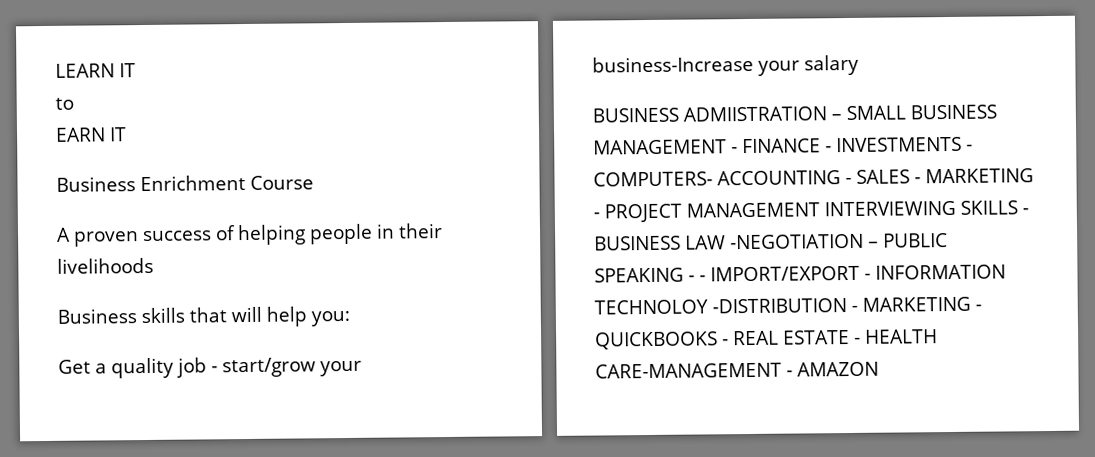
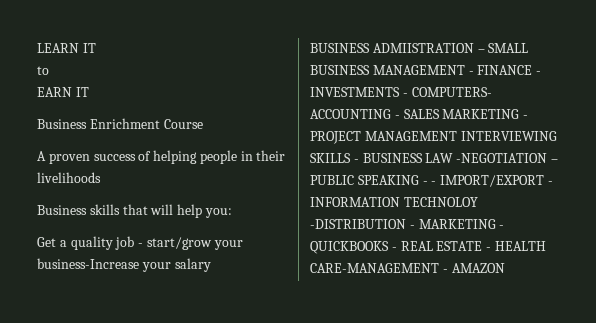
[914,177,921,184] - -> (440, 114) none

